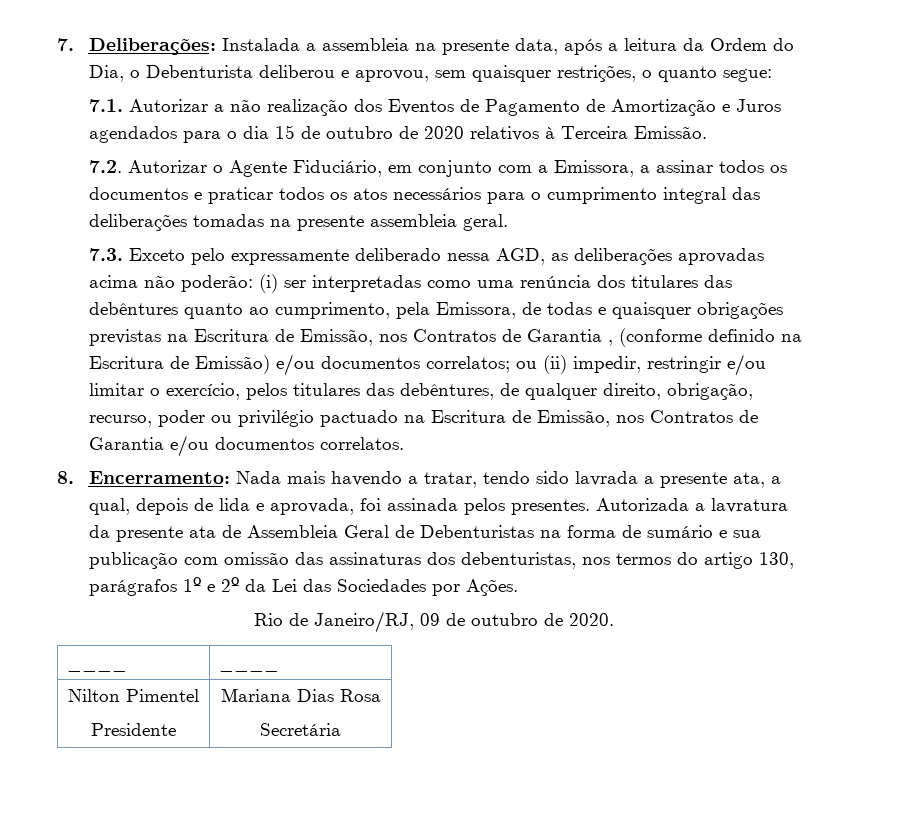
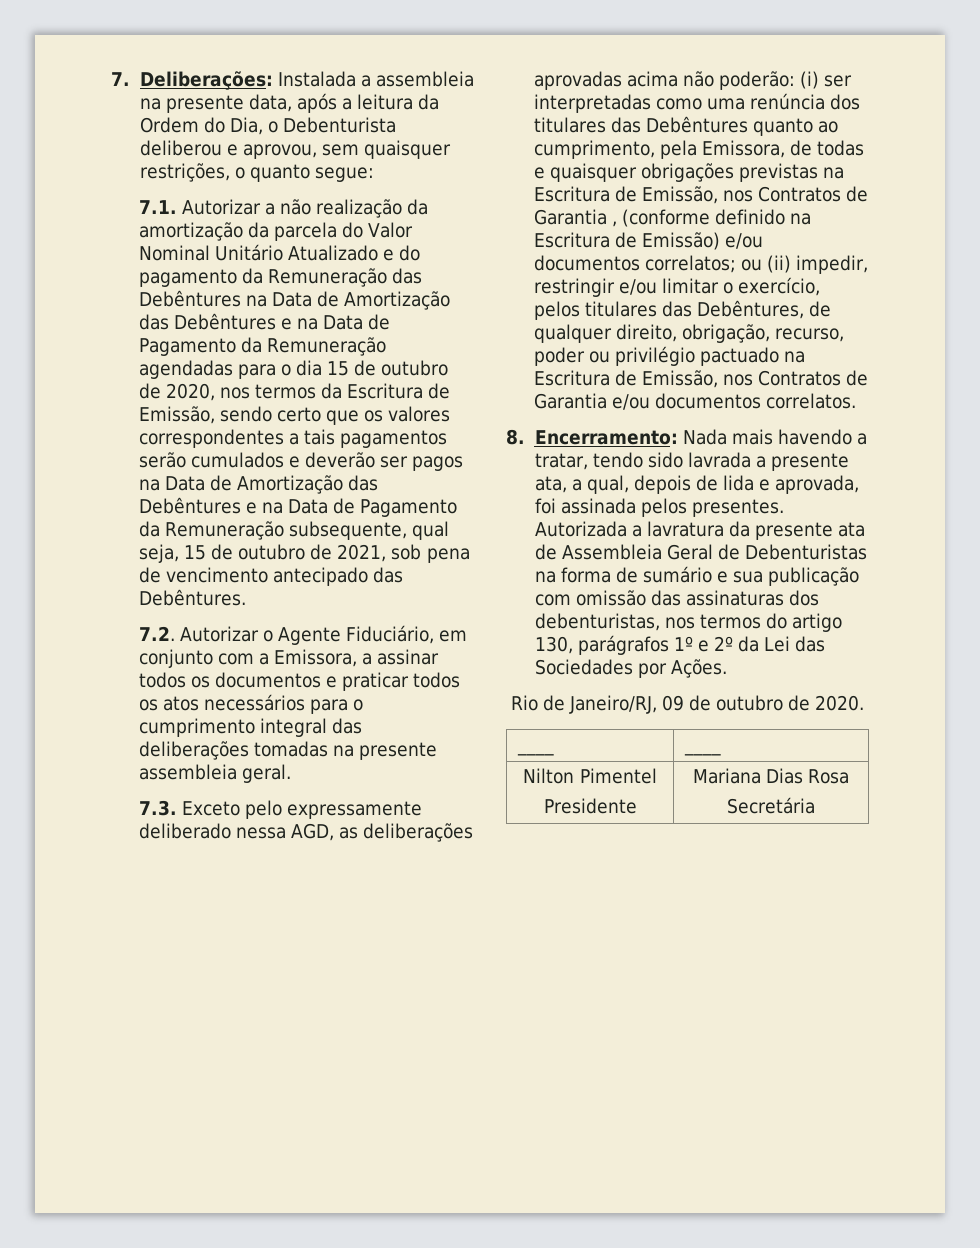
[353,99,781,116] [88,126,177,143] dos Eventos de Pagamento de Amortização e Juros agendados -> [407,199,429,215] [138,222,414,241] [138,244,421,261] [138,268,423,287] [138,290,451,310] [138,313,391,330] [138,337,386,356] [138,360,233,379] da amortização da parcela do Valor Nominal Unitário Atualizado e do pagamento da Remuneração das Debêntures na Data de Amortização das Debêntures e na Data de Pagamento da Remuneração agendadas
[423,126,707,141] 2020 relativos à Terceira Emissão. -> [165,383,451,401] [138,406,451,425] [138,429,448,448] [138,452,464,471] [138,475,379,494] [138,497,458,517] [138,521,450,540] [138,544,470,563] [138,567,404,586] [138,589,246,606] 2020, nos termos da Escritura de Emissão, sendo certo que os valores correspondentes a tais pagamentos serão cumulados e deverão ser pagos na Data de Amortização das Debêntures e na Data de Pagamento da Remuneração subsequente, qual seja, 15 de outubro de 2021, sob pena de vencimento antecipado das Debêntures.
[88,302,178,315] debêntures -> [645,116,748,133] Debêntures
[399,383,494,400] debêntures, -> [697,300,805,319] Debêntures,

